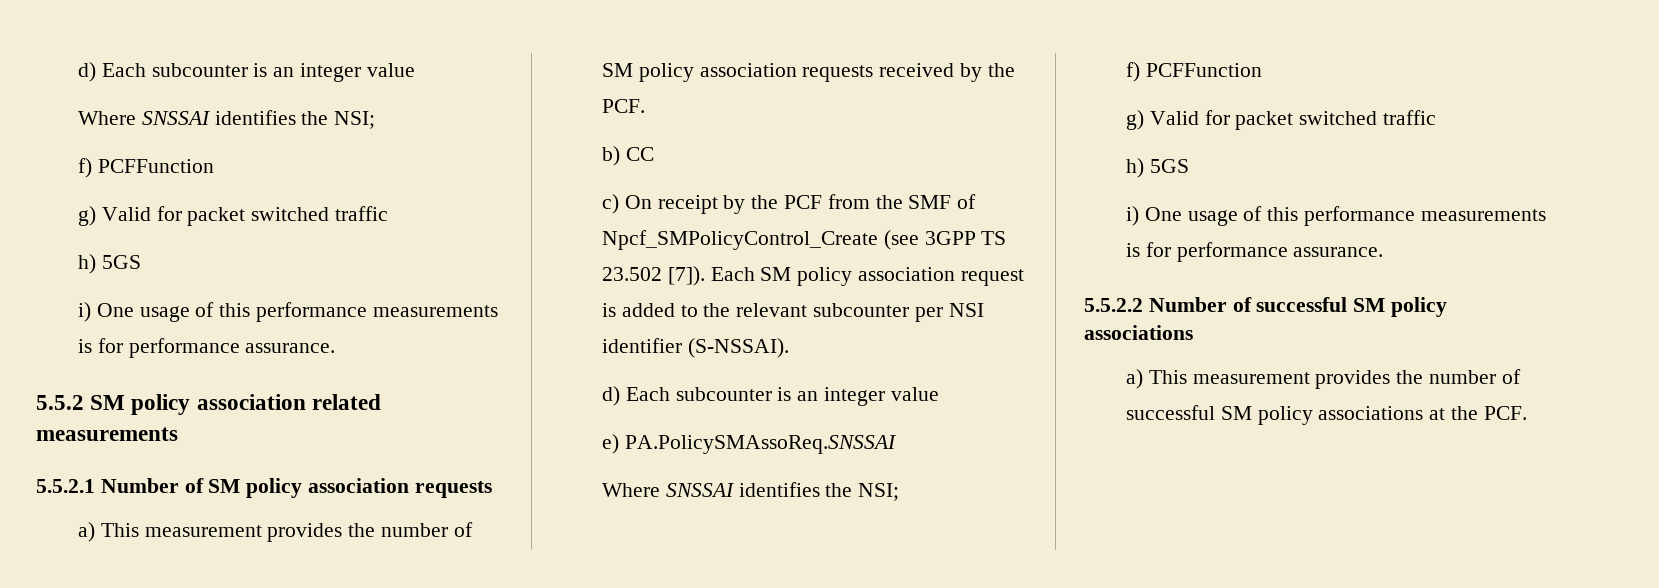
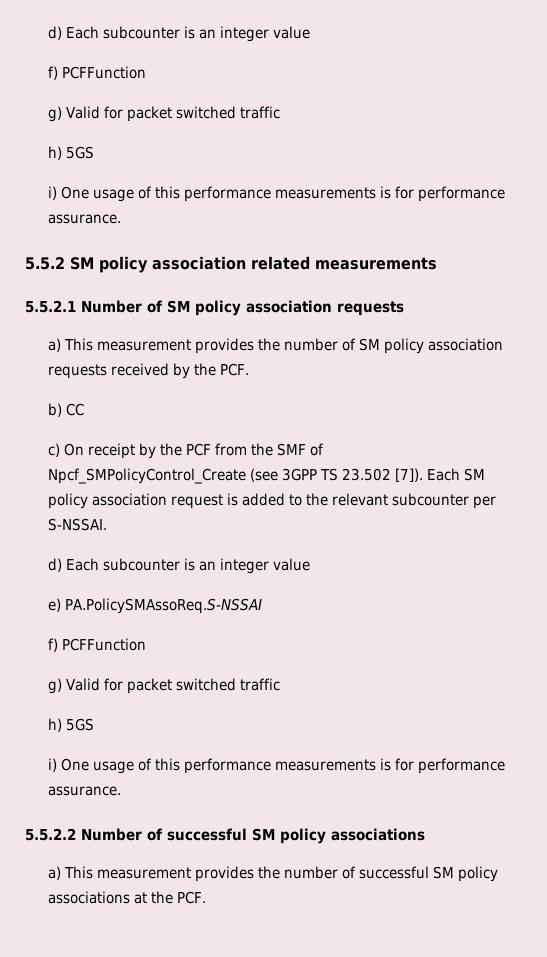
[77,62,415,82] [77,110,376,129] d) Each subcounter is an integer value // Where SNSSAI identifies the NSI; -> [48,26,311,42] d) Each subcounter is an integer value
[948,303,984,317] [601,338,789,358] NSI identifier (S-NSSAI). -> [48,518,108,531] S-NSSAI.
[624,435,896,454] [601,482,900,501] PA.PolicySMAssoReq.SNSSAI // Where SNSSAI identifies the NSI; -> [65,598,263,614] PA.PolicySMAssoReq.S-NSSAI

